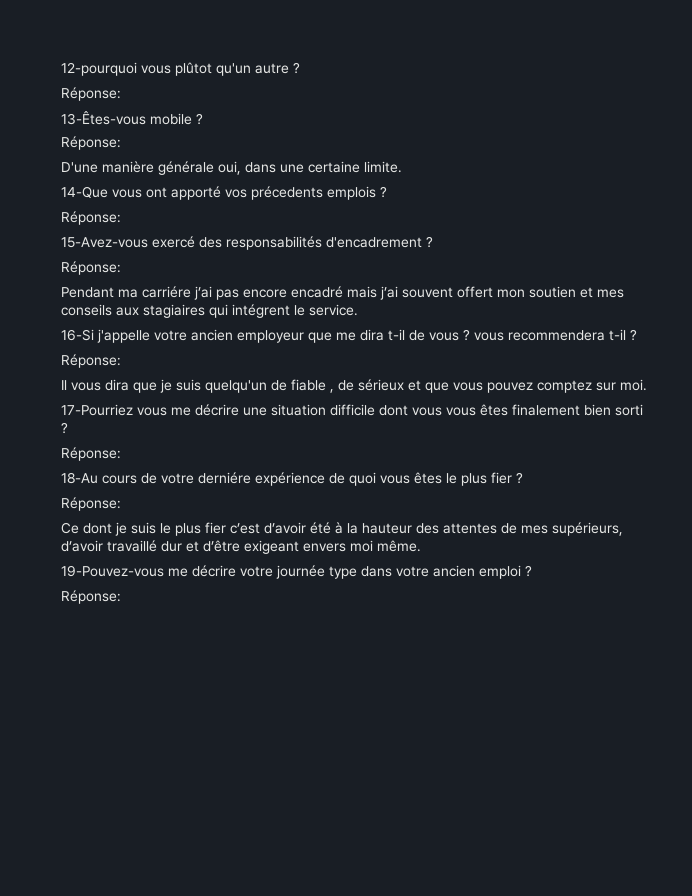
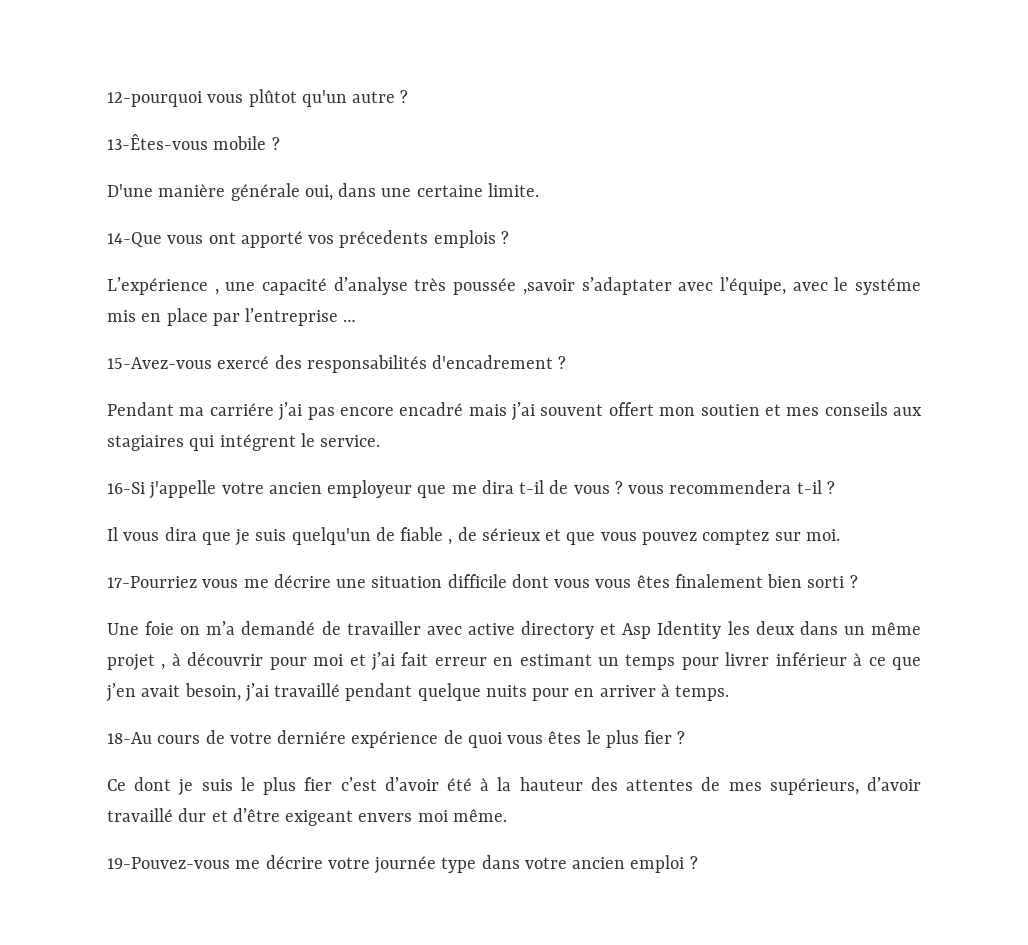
[61,87,121,101] // Réponse: -> (409, 96) none
[61,136,121,150] // Réponse: -> (280, 143) none
[61,211,121,225] Réponse: -> [107,277,922,295] [107,308,357,326] L’expérience , une capacité d’analyse très poussée ,savoir s’adaptater avec l’équipe, avec le systéme mis en place par l’entreprise …
[61,261,121,275] // Réponse: -> (567, 362) none
[61,354,121,368] // Réponse: -> (835, 487) none
[61,447,121,461] Réponse: -> [107,621,922,639] [107,652,922,671] [106,683,730,702] Une foie on m’a demandé de travailler avec active directory et Asp Identity les deux dans un même projet , à découvrir pour moi et j’ai fait erreur en estimant un temps pour livrer inférieur à ce que j’en avait besoin, j’ai travaillé pendant quelque nuits pour en arriver à temps.
[61,497,121,511] // Réponse: -> (686, 737) none
[61,590,121,604] // Réponse: -> (698, 862) none

